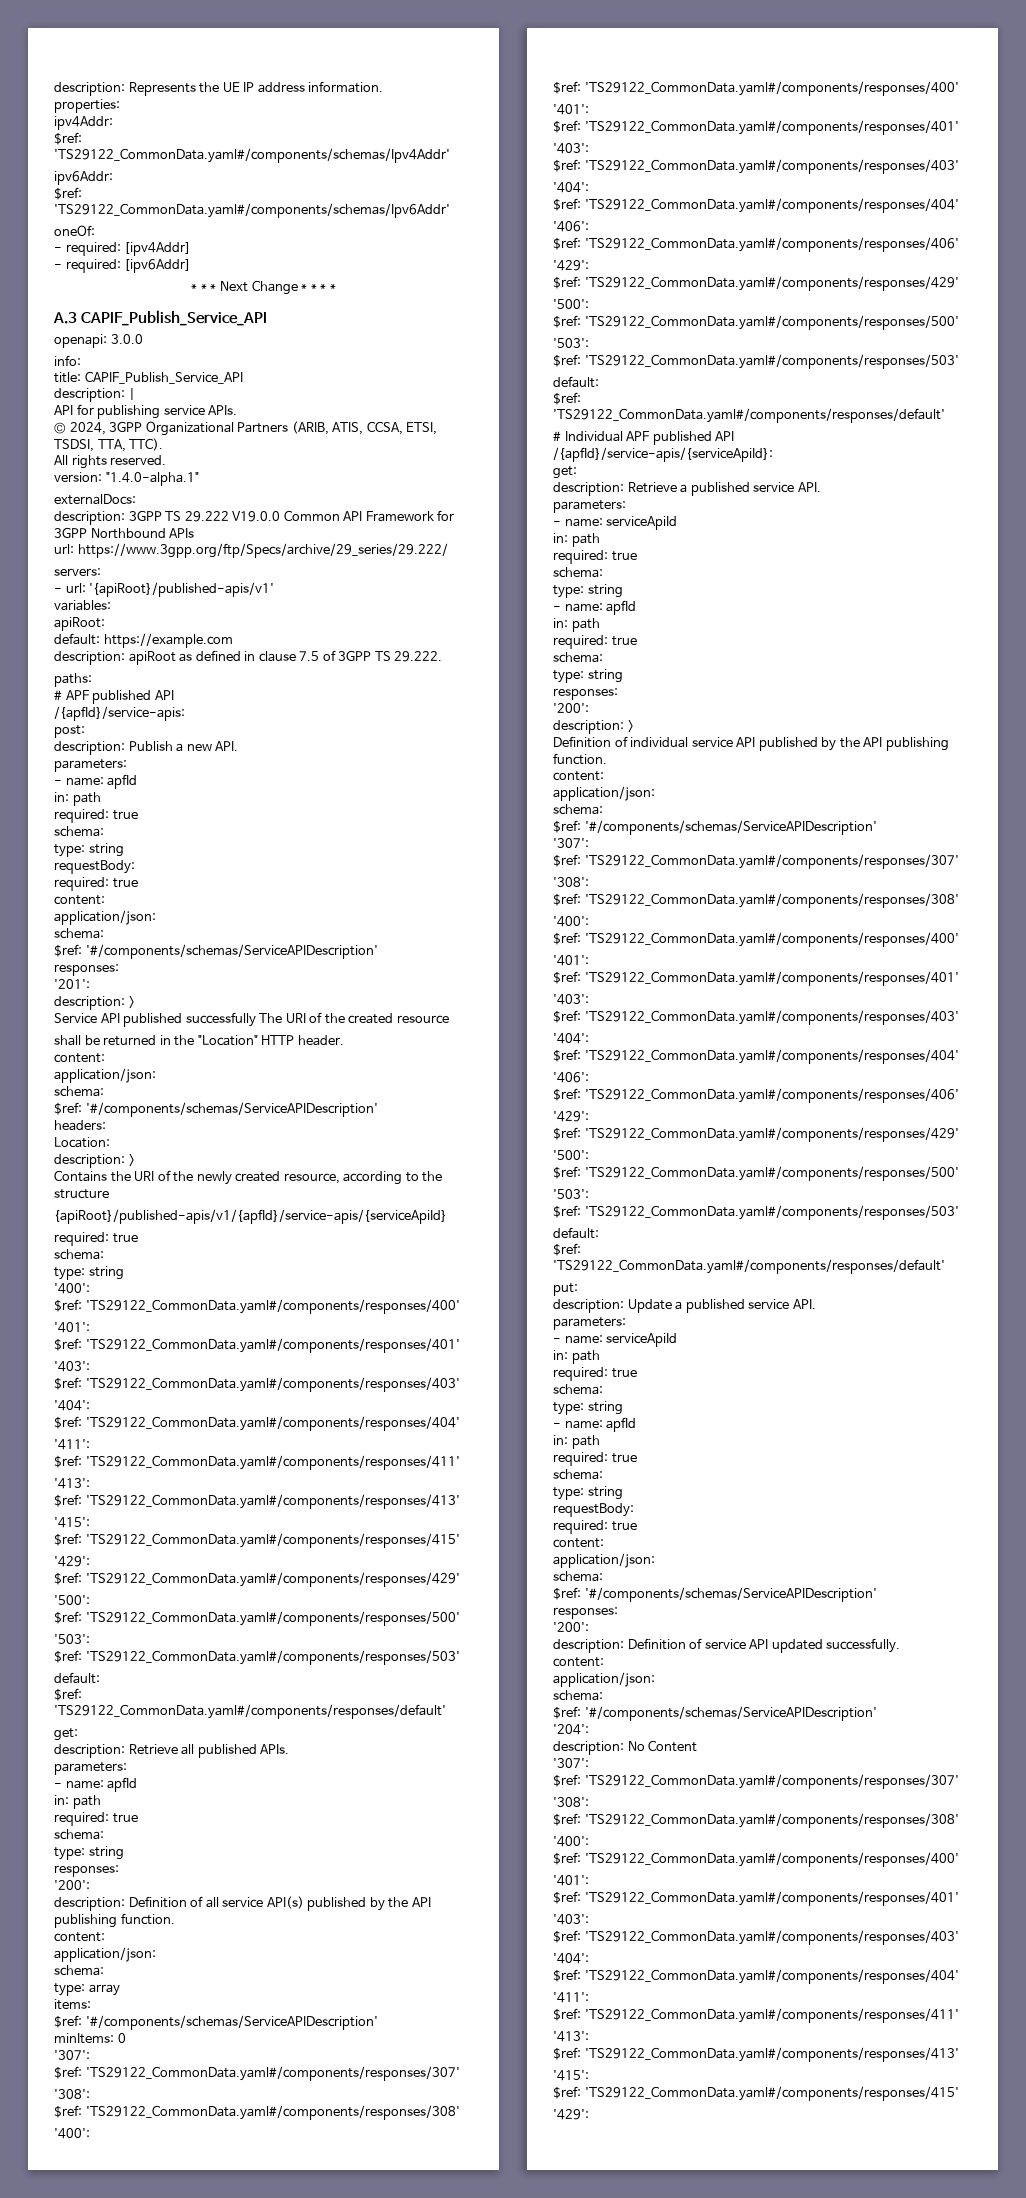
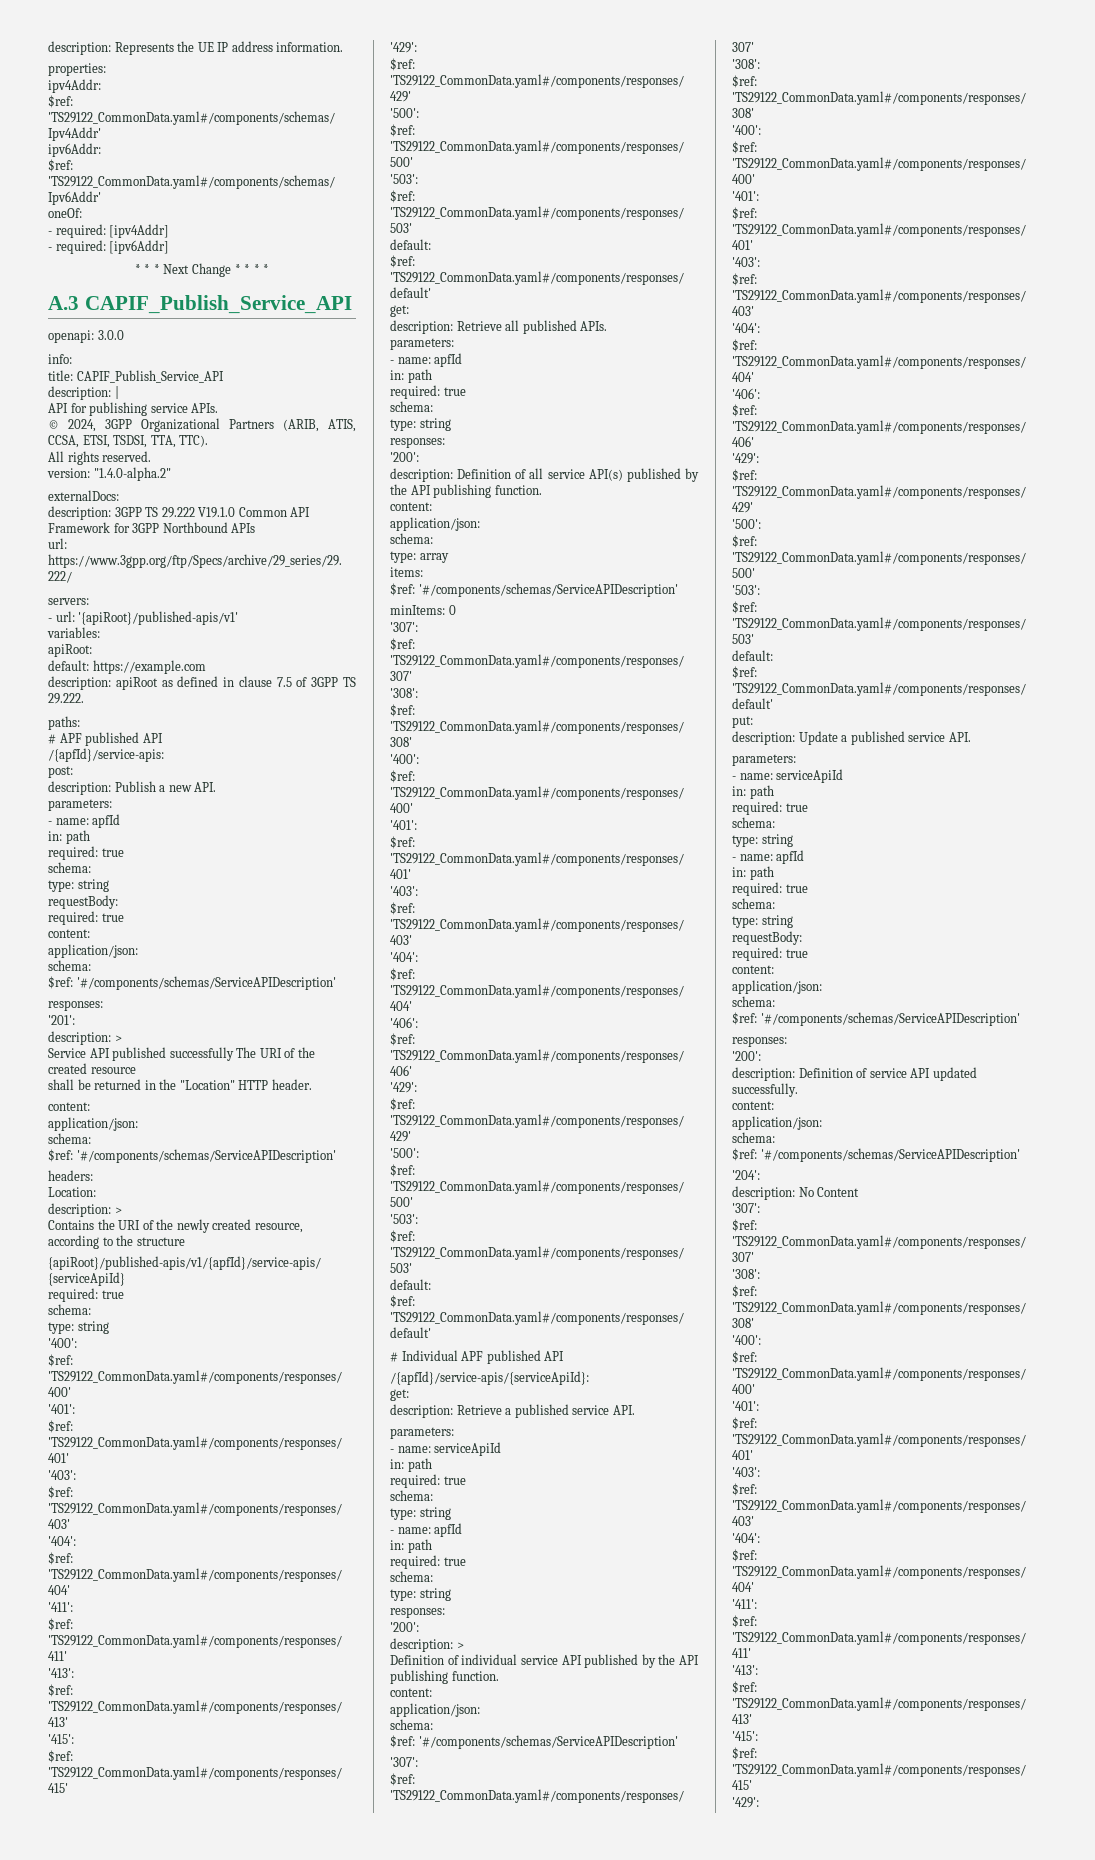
[105,472,199,486] "1.4.0-alpha.1" -> [93,467,171,481] "1.4.0-alpha.2"
[232,511,281,522] V19.0.0 -> [198,507,236,518] V19.1.0

